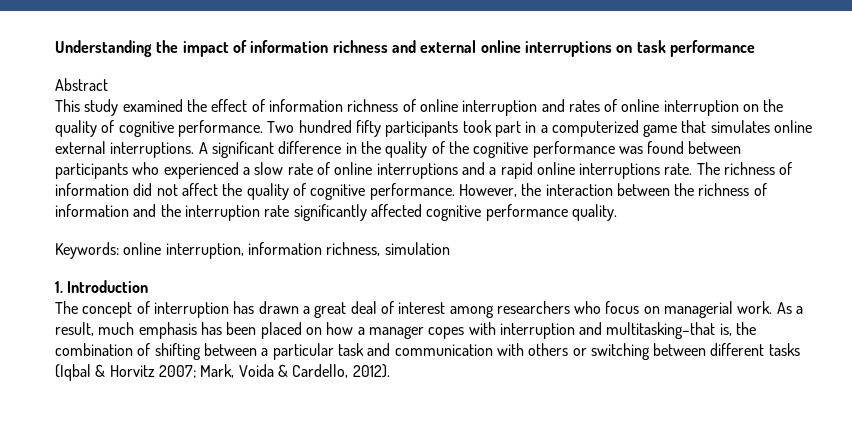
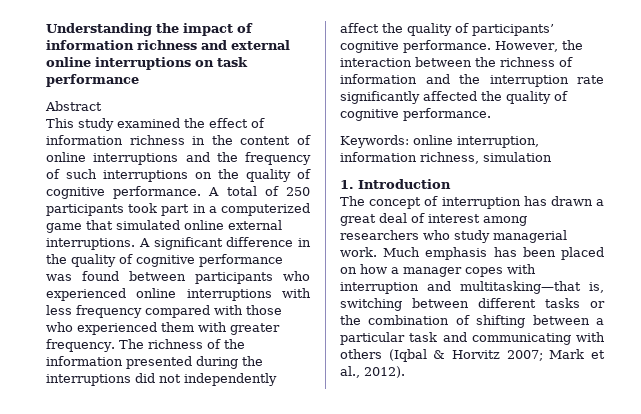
[402,99,739,116] of online interruption and rates of online interruption -> [192,135,311,145] [46,152,311,165] [46,169,188,182] in the content of online interruptions and the frequency of such interruptions
[267,120,381,137] Two hundred fifty -> [208,186,310,196] A total of 250
[710,120,770,133] simulates -> [116,220,180,230] simulated
[448,141,469,154] the -> (133, 259) none
[242,162,793,179] [55,183,129,196] a slow rate of online interruptions and a rapid online interruptions rate. The richness of information -> [136,288,311,301] [46,305,282,318] [46,322,280,335] [46,339,245,352] [46,356,263,369] [46,374,131,386] online interruptions with less frequency compared with those who experienced them with greater frequency. The richness of the information presented during the interruptions
(178, 190) none -> [184,373,277,386] independently
(306, 189) none -> [472,24,554,36] participants’
[426,204,617,221] cognitive performance quality. -> [481,91,568,104] [340,108,491,121] the quality of cognitive performance.
[605,301,804,318] [55,322,135,336] focus on managerial work. As a result, much -> [454,230,567,243] [340,247,421,257] study managerial work. Much
[606,322,732,339] multitasking–that is, -> [460,281,604,294] [340,298,605,311] multitasking—that is, switching between different tasks or
[394,344,493,356] communication -> [471,333,571,345] communicating
[572,343,800,360] [55,364,349,381] or switching between different tasks (Iqbal & Horvitz 2007; Mark, Voida & Cardello, -> [388,349,605,362] [340,366,360,378] (Iqbal & Horvitz 2007; Mark et al.,

